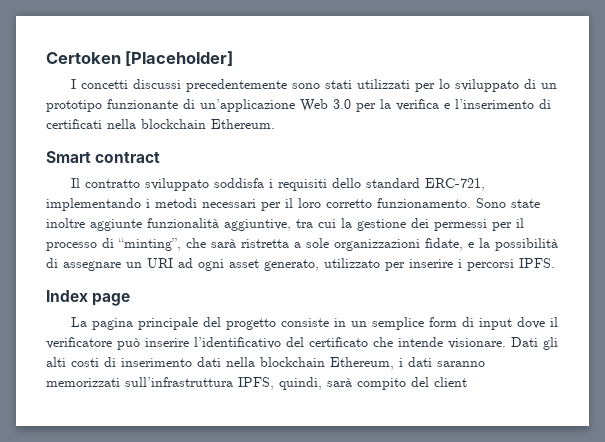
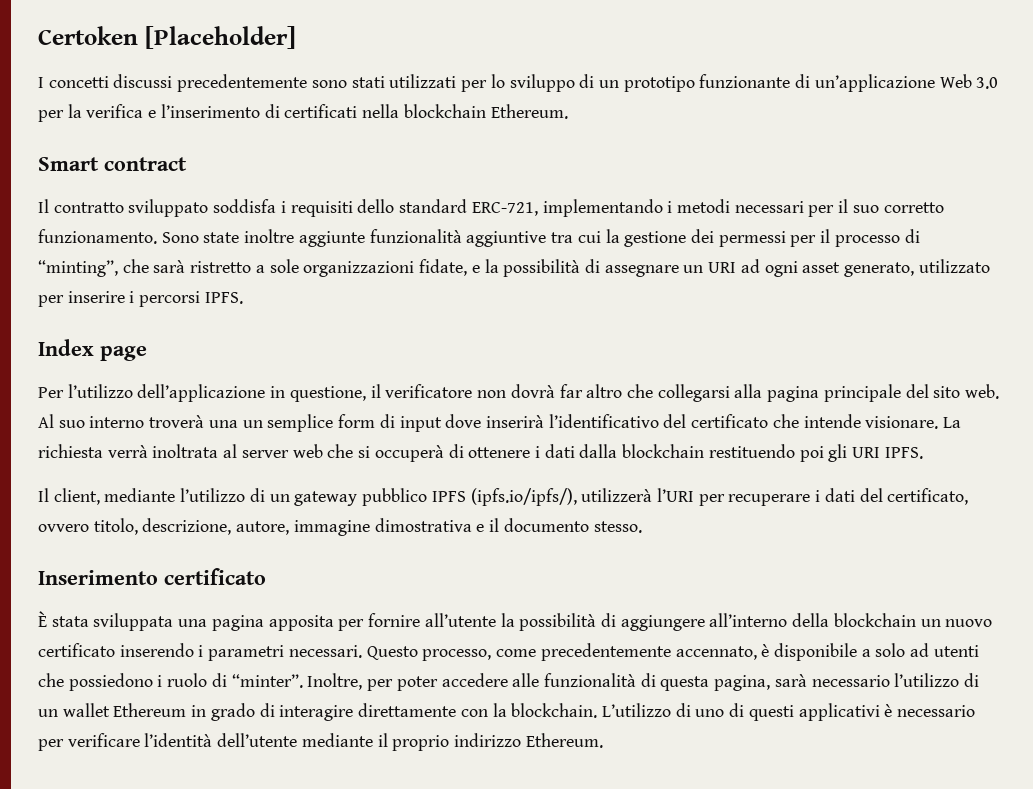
[455,79,520,92] sviluppato -> [509,74,575,92] sviluppo
[298,198,321,208] loro -> [852,205,879,213] suo
[224,219,291,231] aggiuntive, -> [466,231,547,247] aggiuntive
[241,239,289,248] ristretta -> [190,261,252,273] ristretto
[71,317,347,330] La pagina principale del progetto consiste in -> [38,384,1000,402] [38,414,238,428] Per l’utilizzo dell’applicazione in questione, il verificatore non dovrà far altro che collegarsi alla pagina principale del sito web. Al suo interno troverà una
[550,317,559,327] [46,337,189,350] il verificatore può inserire -> [485,415,544,428] inserirà
[511,337,558,350] [46,357,485,370] [46,377,467,390] Dati gli alti costi di inserimento dati nella blockchain Ethereum, i dati saranno memorizzati sull’infrastruttura IPFS, quindi, sarà compito del client -> [943,417,962,428] [38,444,923,462] [38,488,969,506] [38,518,642,536] [38,568,266,585] [38,611,993,631] [38,643,979,661] [38,673,980,691] [38,703,976,721] [38,733,603,751] La richiesta verrà inoltrata al server web che si occuperà di ottenere i dati dalla blockchain restituendo poi gli URI IPFS. // Il client, mediante l’utilizzo di un gateway pubblico IPFS (ipfs.io/ipfs/), utilizzerà l’URI per recuperare i dati del certificato, ovvero titolo, descrizione, autore, immagine dimostrativa e il documento stesso. // Inserimento certificato // È stata sviluppata una pagina apposita per fornire all’utente la possibilità di aggiungere all’interno della blockchain un nuovo certificato inserendo i parametri necessari. Questo processo, come precedentemente accennato, è disponibile a solo ad utenti che possiedono i ruolo di “minter”. Inoltre, per poter accedere alle funzionalità di questa pagina, sarà necessario l’utilizzo di un wallet Ethereum in grado di interagire direttamente con la blockchain. L’utilizzo di uno di questi applicativi è necessario per verificare l’identità dell’utente mediante il proprio indirizzo Ethereum.

